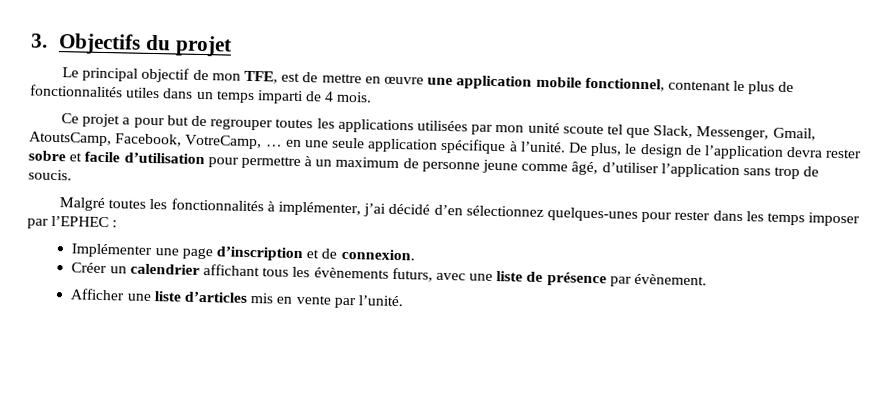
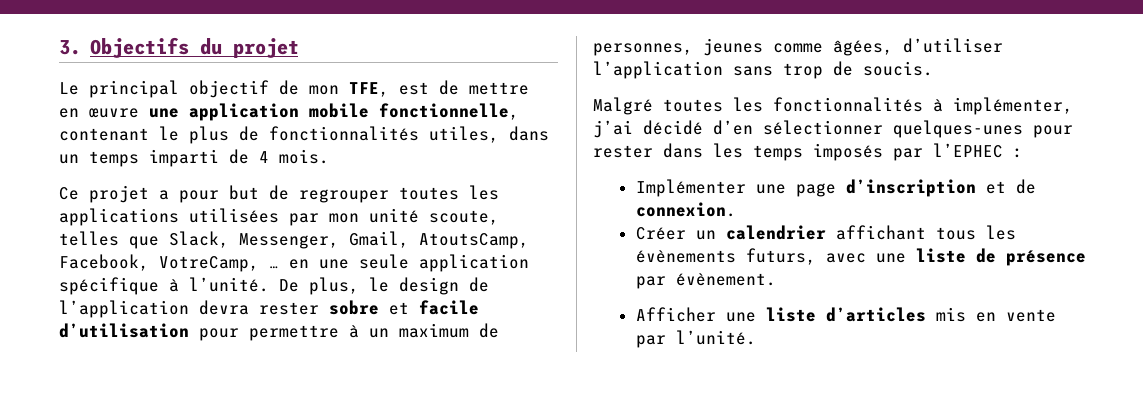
[584,77,665,92] fonctionnel, -> [379,103,519,120] fonctionnelle,
[125,87,161,99] utiles -> [429,126,499,143] utiles,
[562,124,623,135] scoute tel -> [429,210,499,225] [59,231,119,246] scoute, telles
[421,159,599,176] personne jeune comme âgé, -> [593,38,893,56] personnes, jeunes comme âgées,
[465,205,544,217] sélectionnez -> [763,120,883,135] sélectionner
[808,212,861,227] imposer -> [813,143,883,161] imposés

